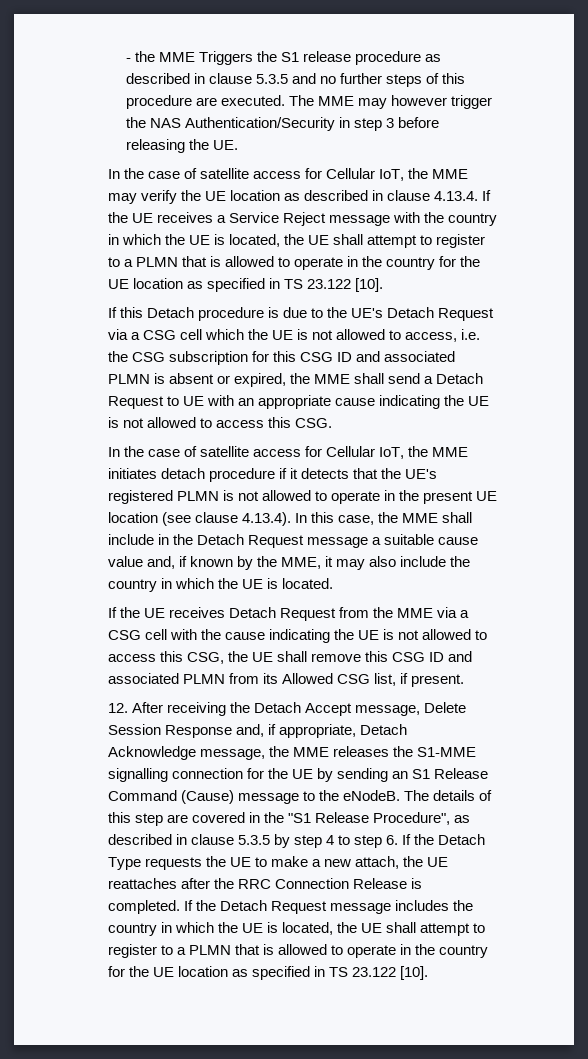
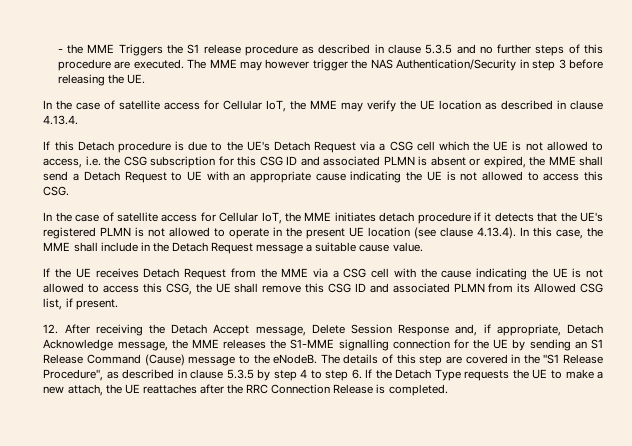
[482,190,492,201] [107,212,498,226] [107,234,486,248] [107,256,481,270] [107,278,384,292] If the UE receives a Service Reject message with the country in which the UE is located, the UE shall attempt to register to a PLMN that is allowed to operate in the country for the UE location as specified in TS 23.122 [10]. -> (79, 120) none
[107,556,471,570] [107,578,334,592] value and, if known by the MME, it may also include the country in which the UE is located. -> [392,242,423,252] value.
[183,900,474,914] [107,922,486,936] [107,944,489,958] [107,966,429,980] If the Detach Request message includes the country in which the UE is located, the UE shall attempt to register to a PLMN that is allowed to operate in the country for the UE location as specified in TS 23.122 [10]. -> (448, 390) none

